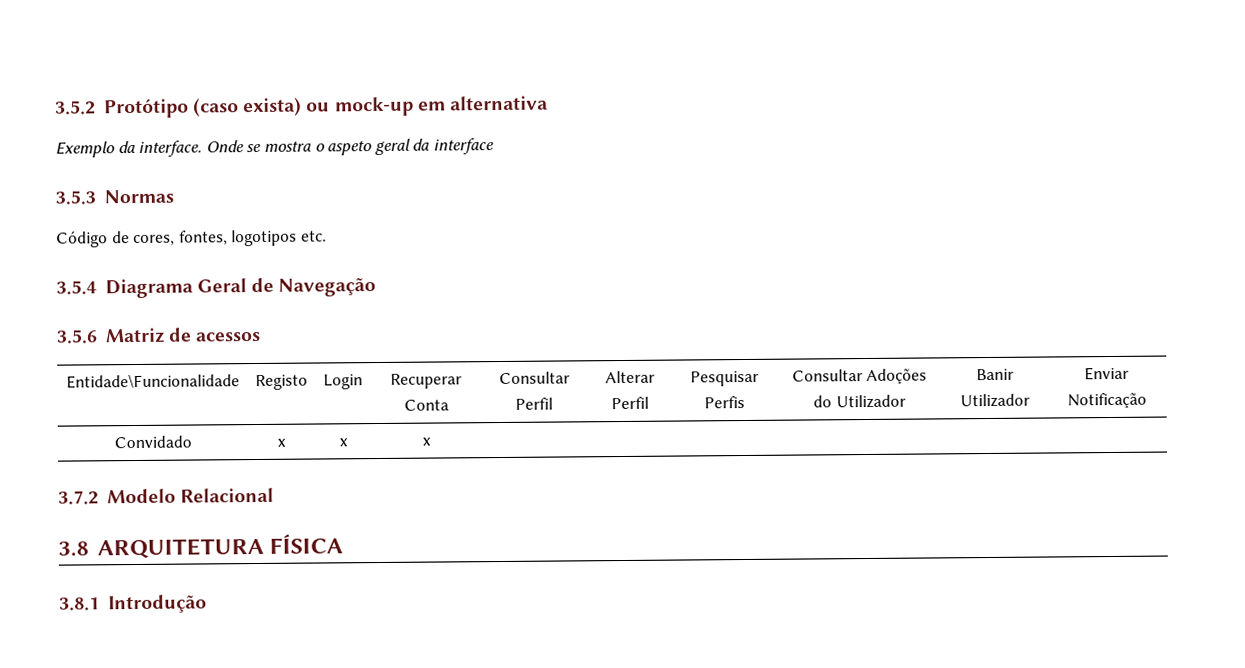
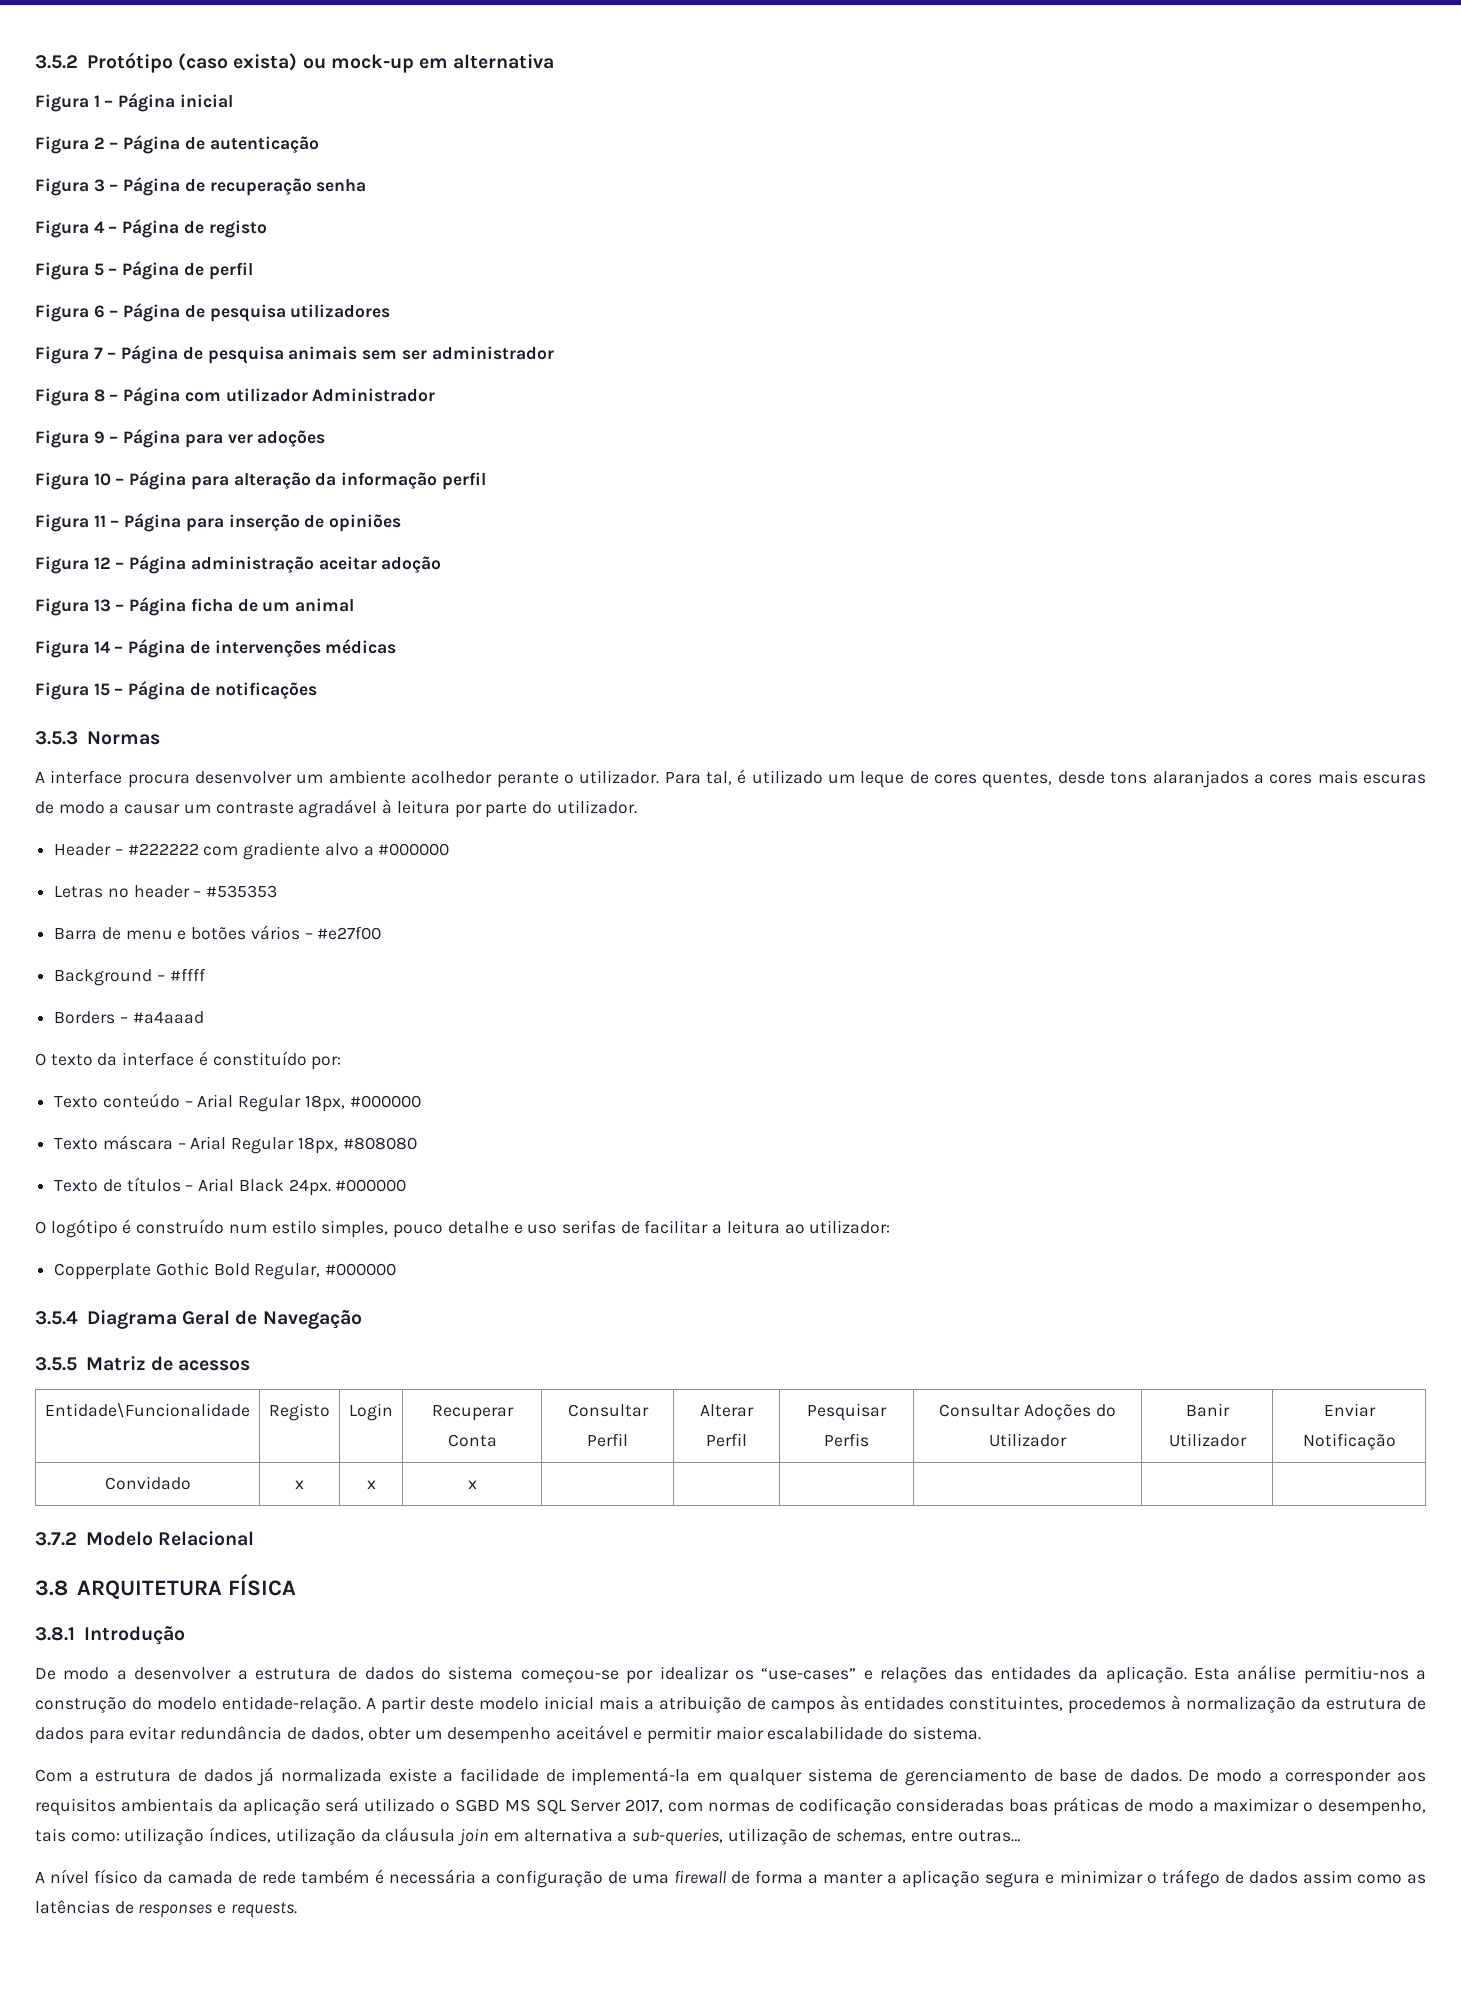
[55,138,494,158] [55,189,174,205] [56,229,327,248] Exemplo da interface. Onde se mostra o aspeto geral da interface // 3.5.3 Normas // Código de cores, fontes, logotipos etc. -> [35,93,233,112] [35,135,319,154] [35,177,367,196] [35,219,267,238] [35,261,253,280] [35,303,391,322] [35,345,554,364] [35,387,436,406] [35,429,326,448] [35,471,486,490] [35,513,402,532] [35,555,442,574] [35,597,355,616] [35,639,397,658] [35,681,317,700] [35,731,160,745] [35,769,1426,788] [35,799,637,818] [54,842,450,860] [54,885,278,898] [54,925,382,940] [54,968,206,986] [54,1011,204,1024] [35,1051,342,1070] [54,1093,421,1112] [54,1135,417,1154] [54,1177,407,1196] [35,1219,891,1238] [54,1262,397,1280] Figura 1 – Página inicial // Figura 2 – Página de autenticação // Figura 3 – Página de recuperação senha // Figura 4 – Página de registo // Figura 5 – Página de perfil // Figura 6 – Página de pesquisa utilizadores // Figura 7 – Página de pesquisa animais sem ser administrador // Figura 8 – Página com utilizador Administrador // Figura 9 – Página para ver adoções // Figura 10 – Página para alteração da informação perfil // Figura 11 – Página para inserção de opiniões // Figura 12 – Página administração aceitar adoção // Figura 13 – Página ficha de um animal // Figura 14 – Página de intervenções médicas // Figura 15 – Página de notificações // 3.5.3 Normas // A interface procura desenvolver um ambiente acolhedor perante o utilizador. Para tal, é utilizado um leque de cores quentes, desde tons alaranjados a cores mais escuras de modo a causar um contraste agradável à leitura por parte do utilizador. // Header – #222222 com gradiente alvo a #000000 // Letras no header – #535353 // Barra de menu e botões vários – #e27f00 // Background – #ffff // Borders – #a4aaad // O texto da interface é constituído por: // Texto conteúdo – Arial Regular 18px, #000000 // Texto máscara – Arial Regular 18px, #808080 // Texto de títulos – Arial Black 24px. #000000 // O logótipo é construído num estilo simples, pouco detalhe e uso serifas de facilitar a leitura ao utilizador: // Copperplate Gothic Bold Regular, #000000
[56,329,98,344] 3.5.6 -> [35,1357,77,1371] 3.5.5
(207, 604) none -> [35,1665,1426,1684] [35,1695,1426,1714] [35,1725,981,1744] [35,1767,1427,1786] [35,1797,1426,1816] [35,1827,1020,1846] [35,1869,1427,1888] [35,1900,297,1918] // De modo a desenvolver a estrutura de dados do sistema começou-se por idealizar os “use-cases” e relações das entidades da aplicação. Esta análise permitiu-nos a construção do modelo entidade-relação. A partir deste modelo inicial mais a atribuição de campos às entidades constituintes, procedemos à normalização da estrutura de dados para evitar redundância de dados, obter um desempenho aceitável e permitir maior escalabilidade do sistema. // Com a estrutura de dados já normalizada existe a facilidade de implementá-la em qualquer sistema de gerenciamento de base de dados. De modo a corresponder aos requisitos ambientais da aplicação será utilizado o SGBD MS SQL Server 2017, com normas de codificação consideradas boas práticas de modo a maximizar o desempenho, tais como: utilização índices, utilização da cláusula join em alternativa a sub-queries, utilização de schemas, entre outras… // A nível físico da camada de rede também é necessária a configuração de uma firewall de forma a manter a aplicação segura e minimizar o tráfego de dados assim como as latências de responses e requests.

